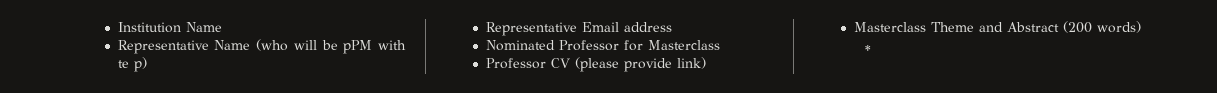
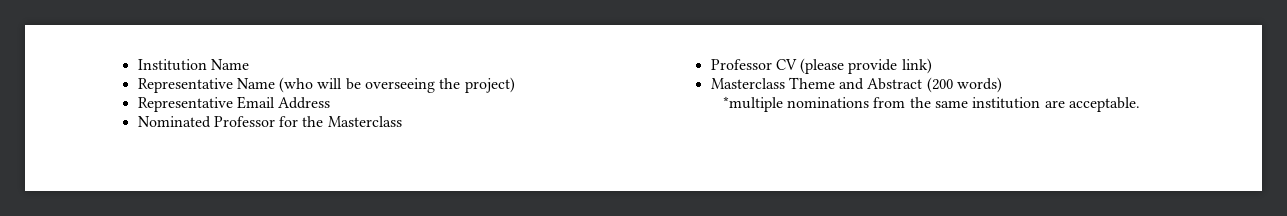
[343,40,406,54] [117,57,147,72] pPM with te p) -> [365,77,515,93] overseeing the project)
[623,22,672,32] address -> [278,97,331,109] Address
(643, 45) none -> [302,116,324,127] the
[864,45,871,55] * -> [722,96,1141,112] *multiple nominations from the same institution are acceptable.

